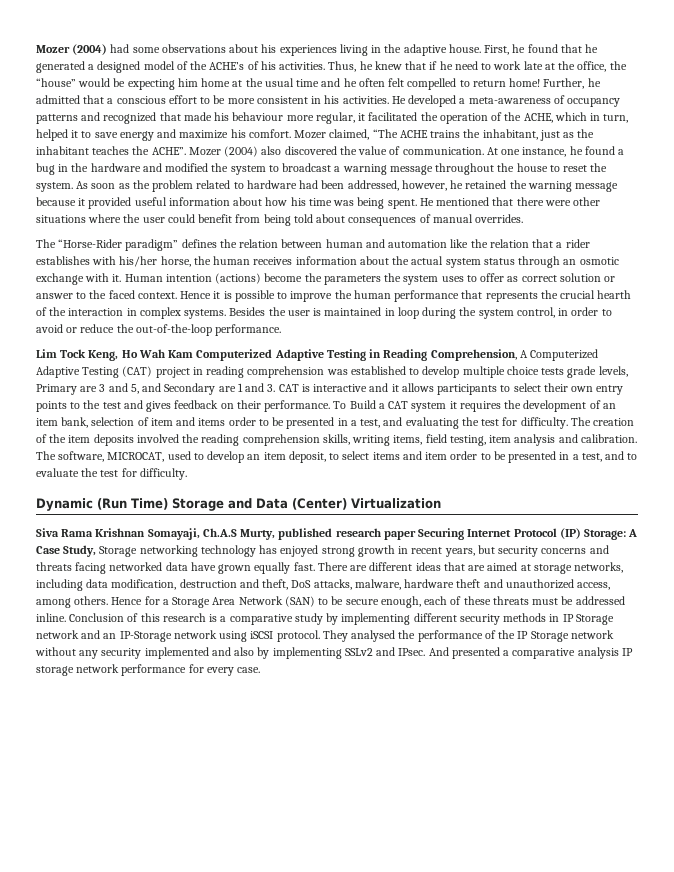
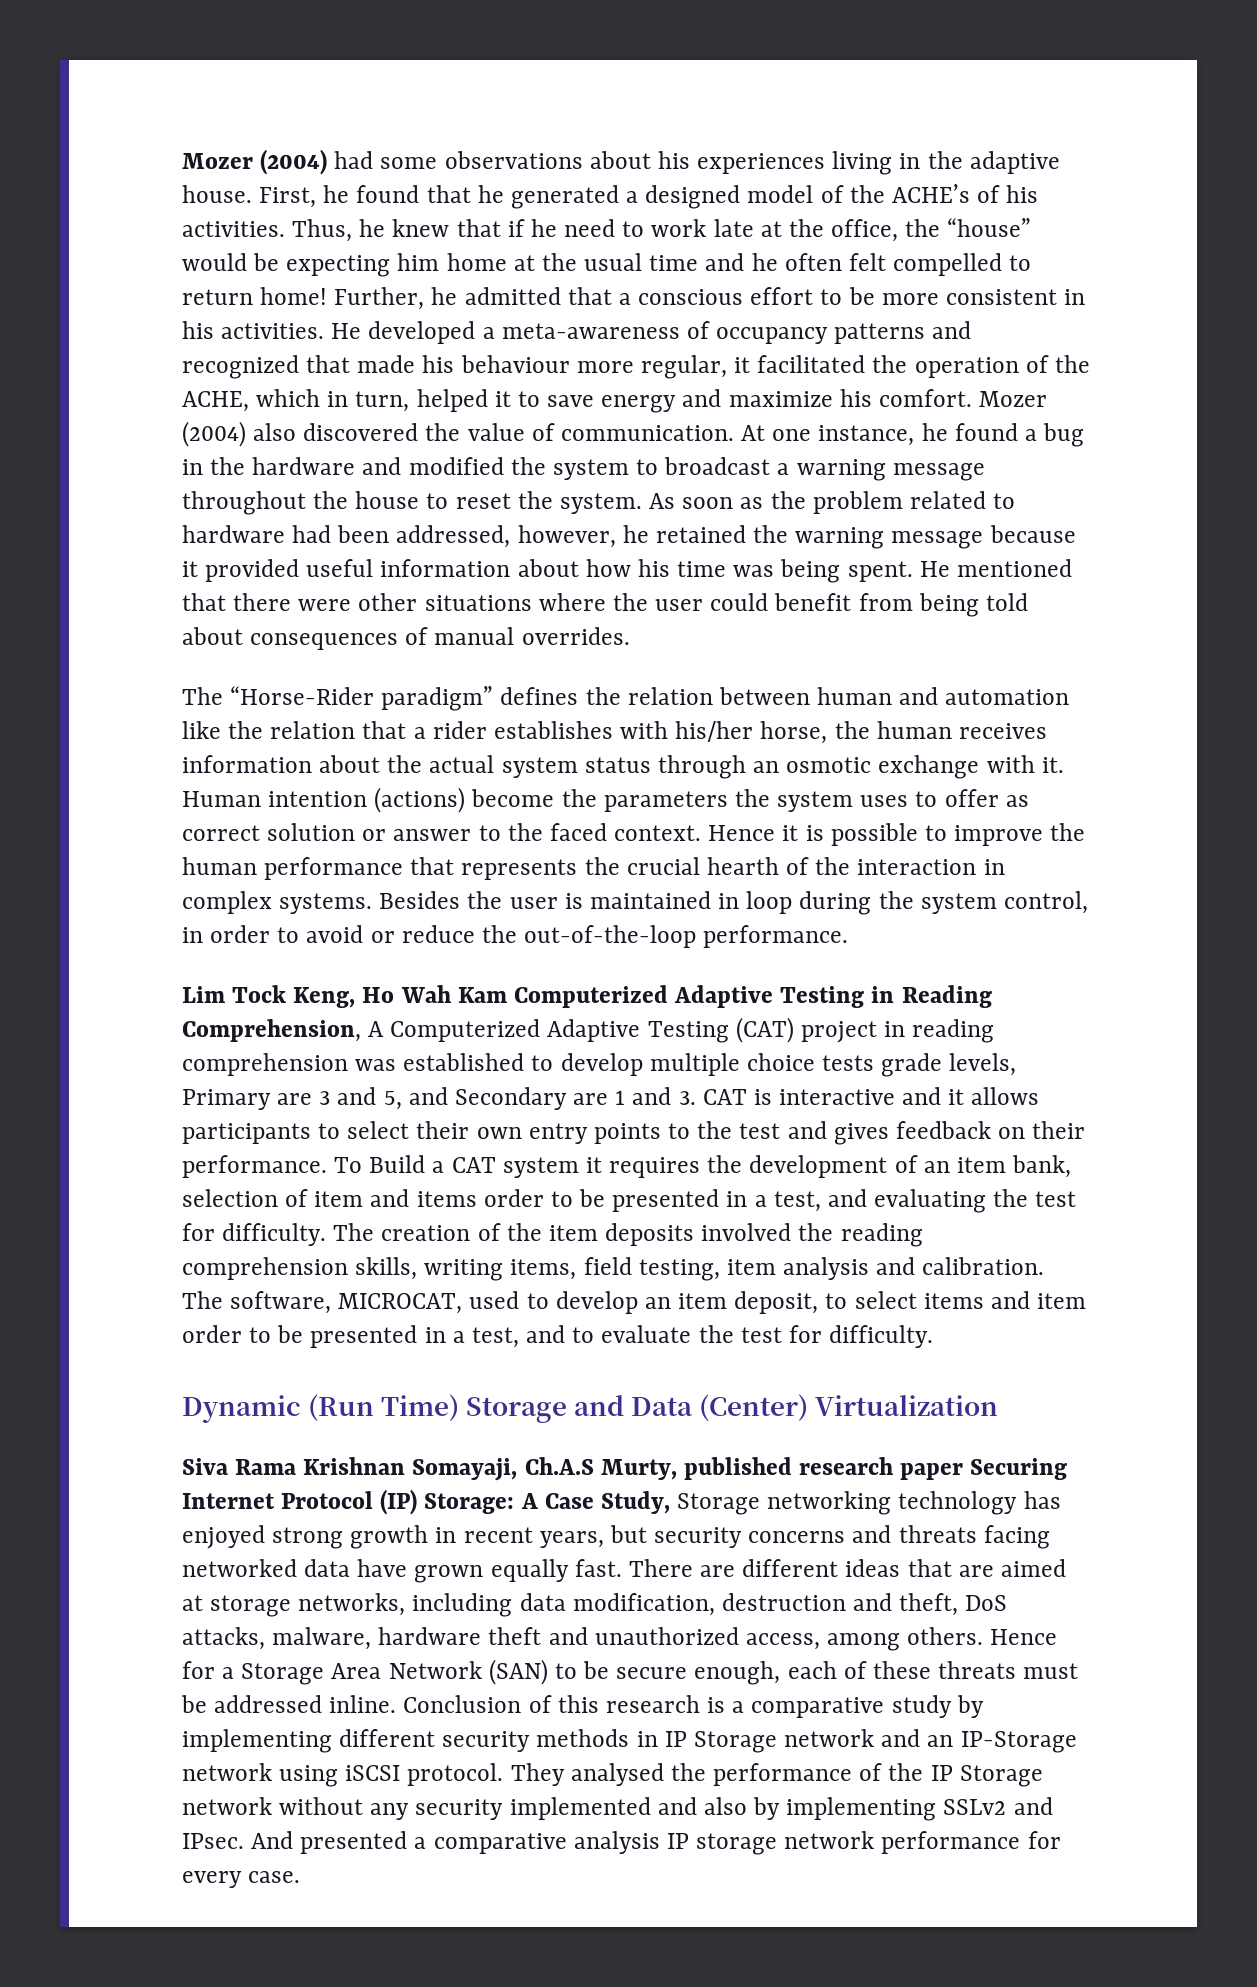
[329,129,595,141] [36,146,221,156] claimed, “The ACHE trains the inhabitant, just as the inhabitant teaches the ACHE”. Mozer -> (1048, 399) none

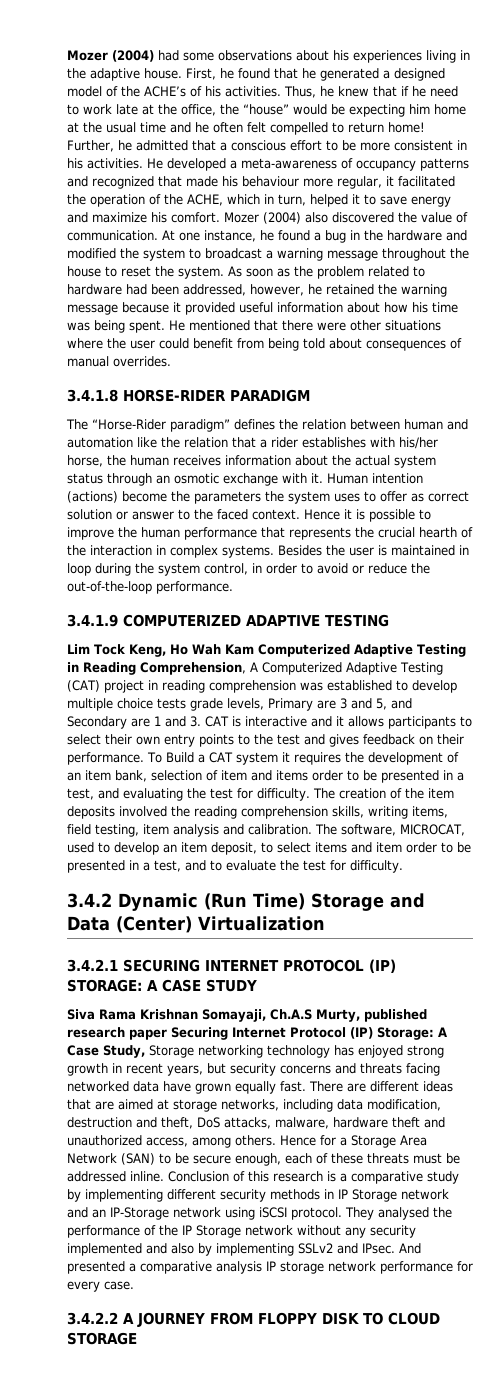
(630, 636) none -> [67,389,310,402] // 3.4.1.8 HORSE-RIDER PARADIGM
(849, 936) none -> [67,614,389,627] // 3.4.1.9 COMPUTERIZED ADAPTIVE TESTING
(934, 1336) none -> [67,893,112,908] 3.4.2
(999, 1405) none -> [67,959,396,973] [67,979,257,992] // 3.4.2.1 SECURING INTERNET PROTOCOL (IP) STORAGE: A CASE STUDY
(301, 1877) none -> [67,1312,440,1327] [67,1332,137,1345] // 3.4.2.2 A JOURNEY FROM FLOPPY DISK TO CLOUD STORAGE

